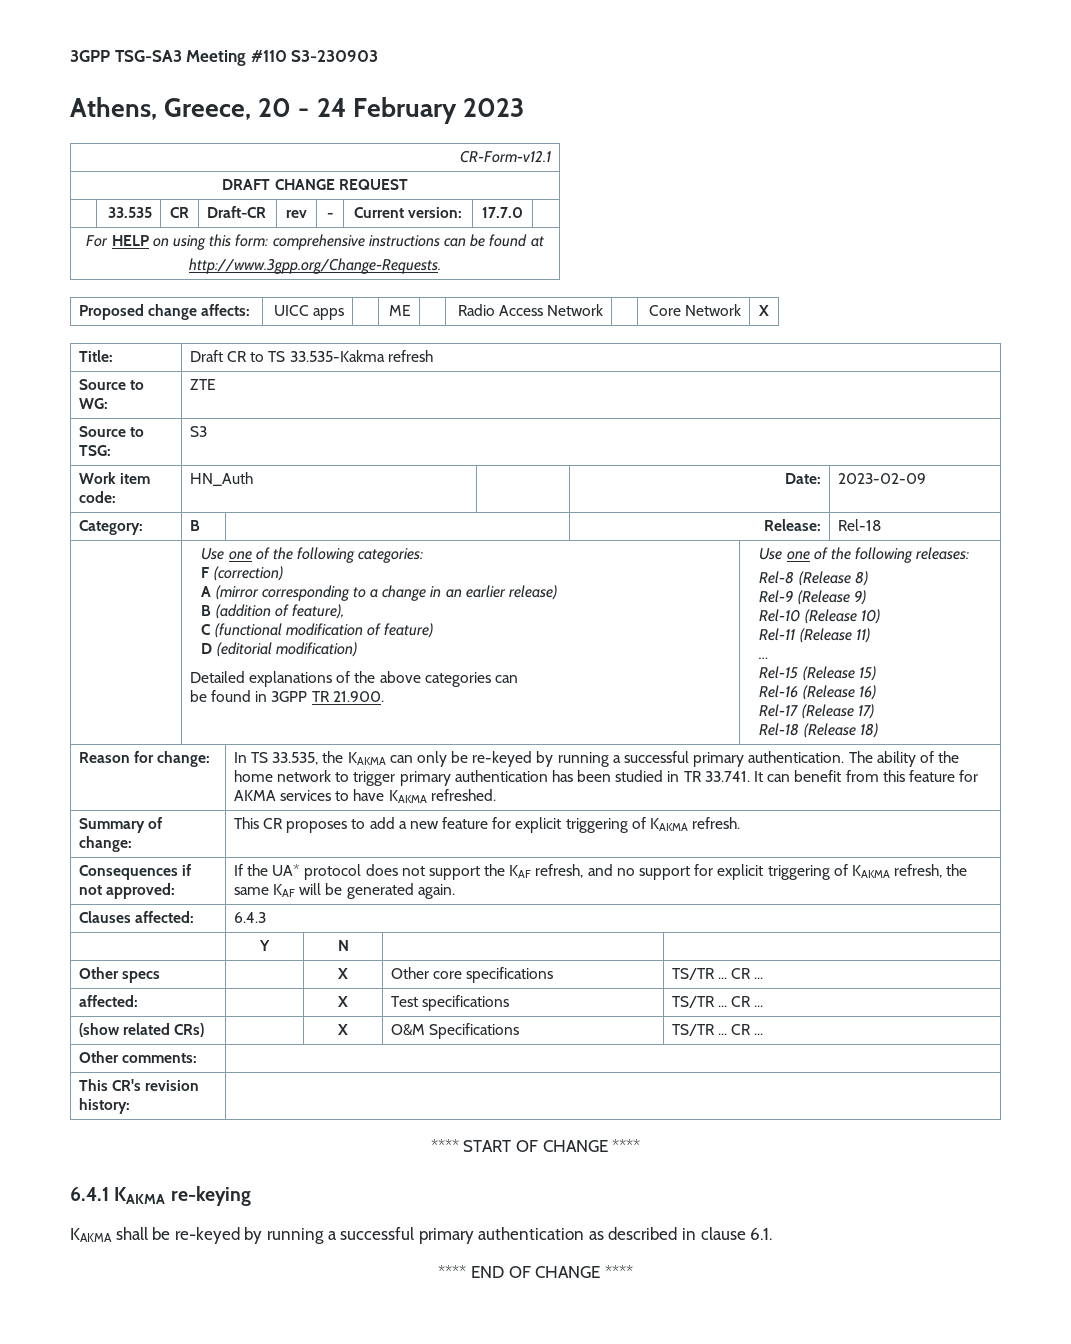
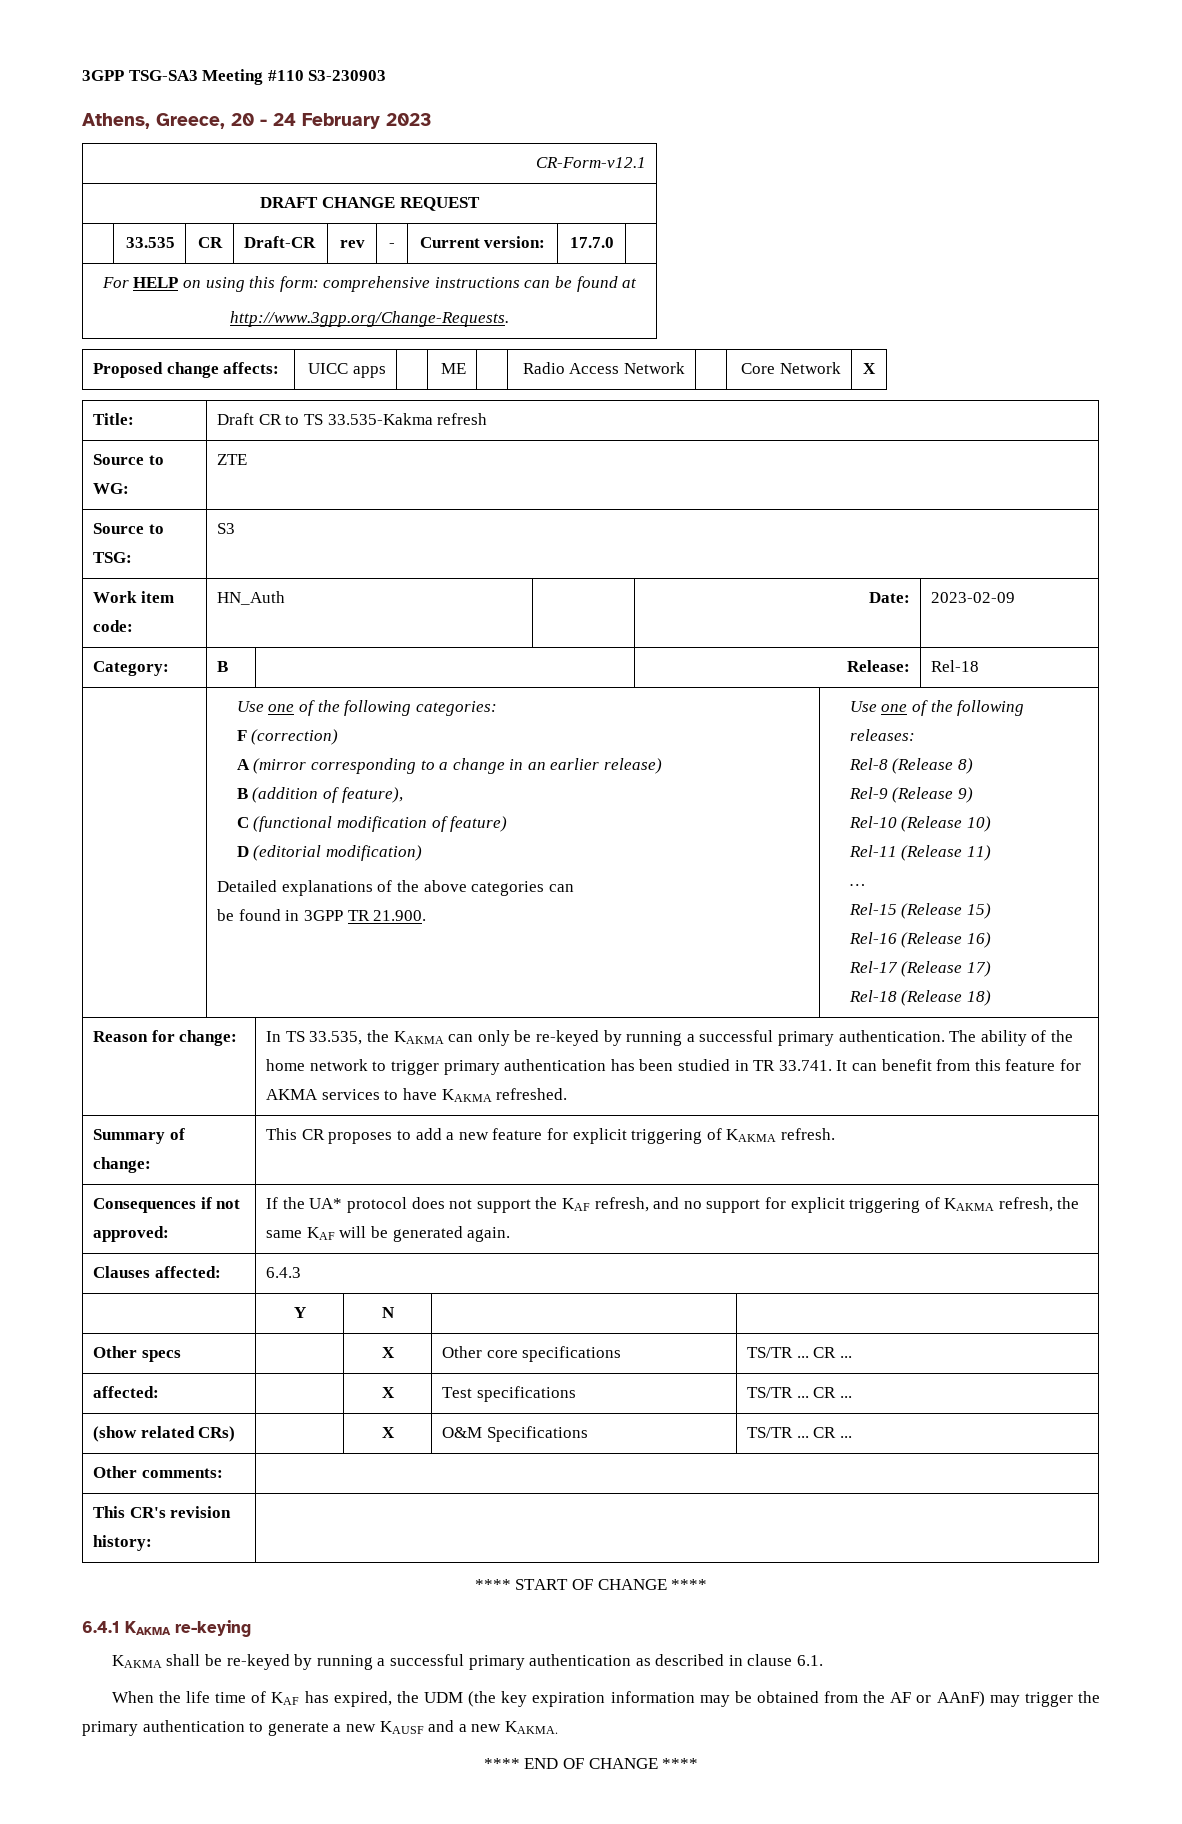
(773, 1234) none -> [111,1691,1100,1707] [82,1720,558,1736] // When the life time of KAF has expired, the UDM (the key expiration information may be obtained from the AF or AAnF) may trigger the primary authentication to generate a new KAUSF and a new KAKMA.

